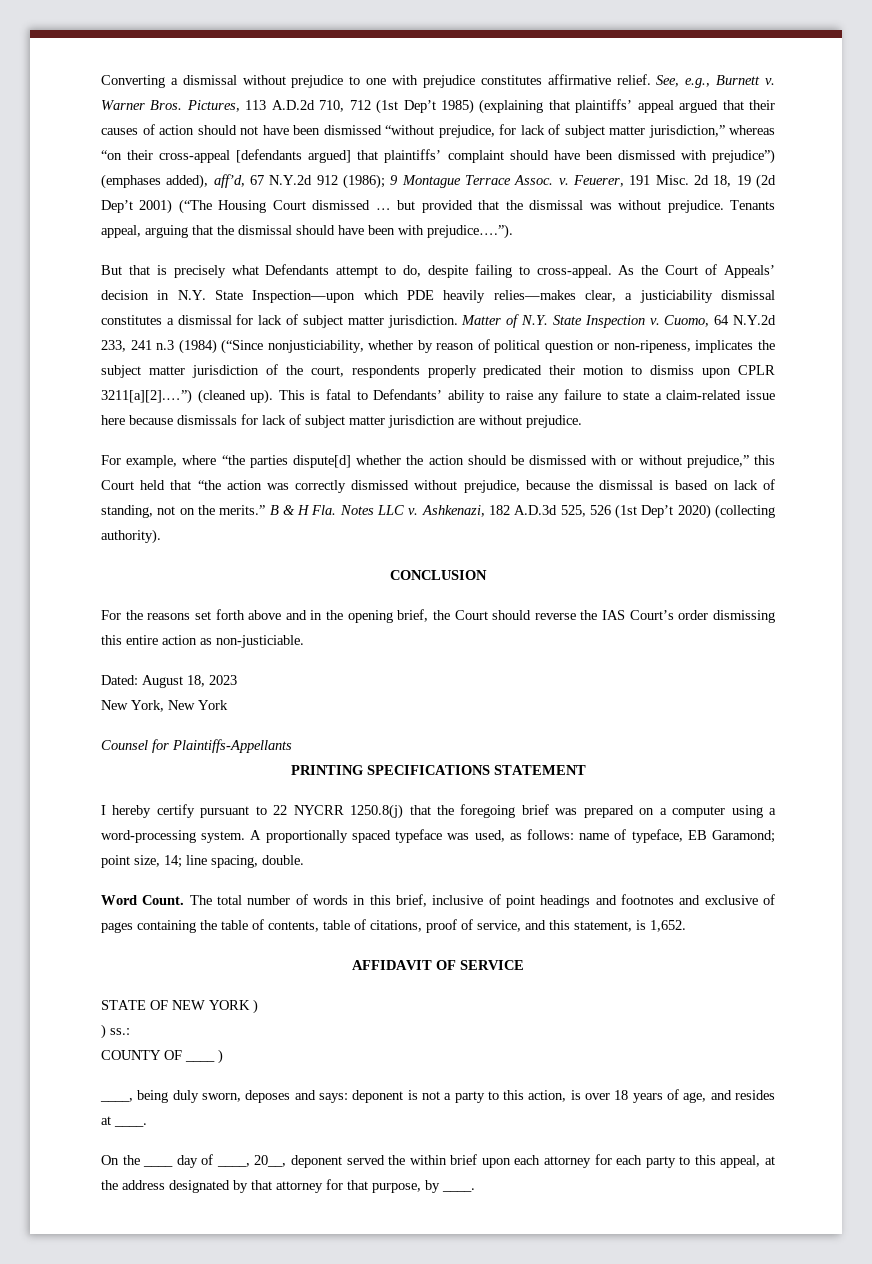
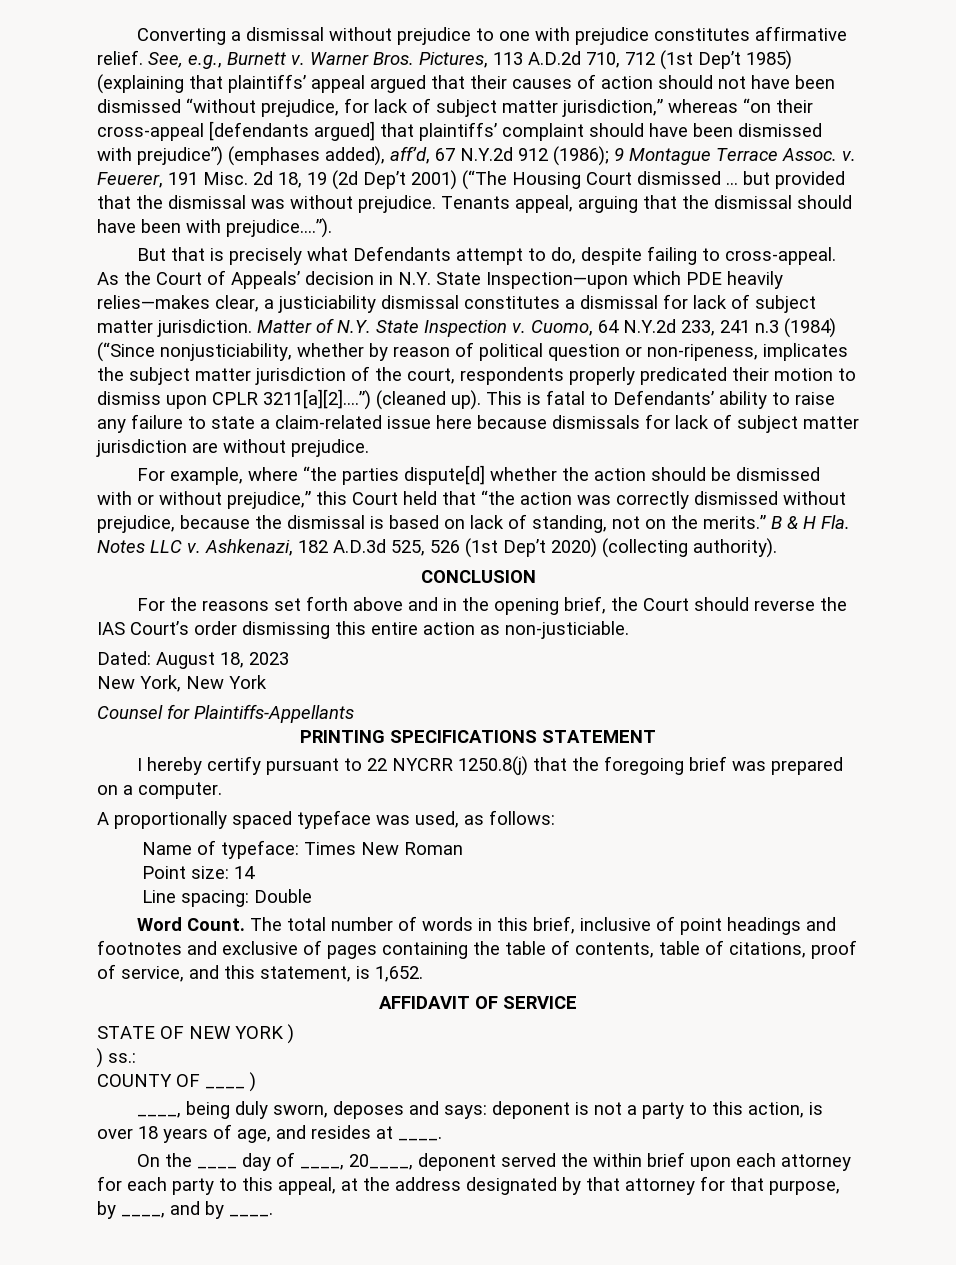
[672,805,777,818] [101,830,246,843] computer using a word-processing system. -> [138,782,222,799] computer. //
[579,829,775,843] [101,855,304,868] name of typeface, EB Garamond; point size, 14; line spacing, double. -> [141,840,463,859] [141,866,255,879] [141,889,312,907] // Name of typeface: Times New Roman // Point size: 14 // Line spacing: Double
[254,1155,287,1167] 20__, -> [348,1154,413,1170] 20____,
(440, 1186) none -> [121,1201,224,1219] ____, and by

